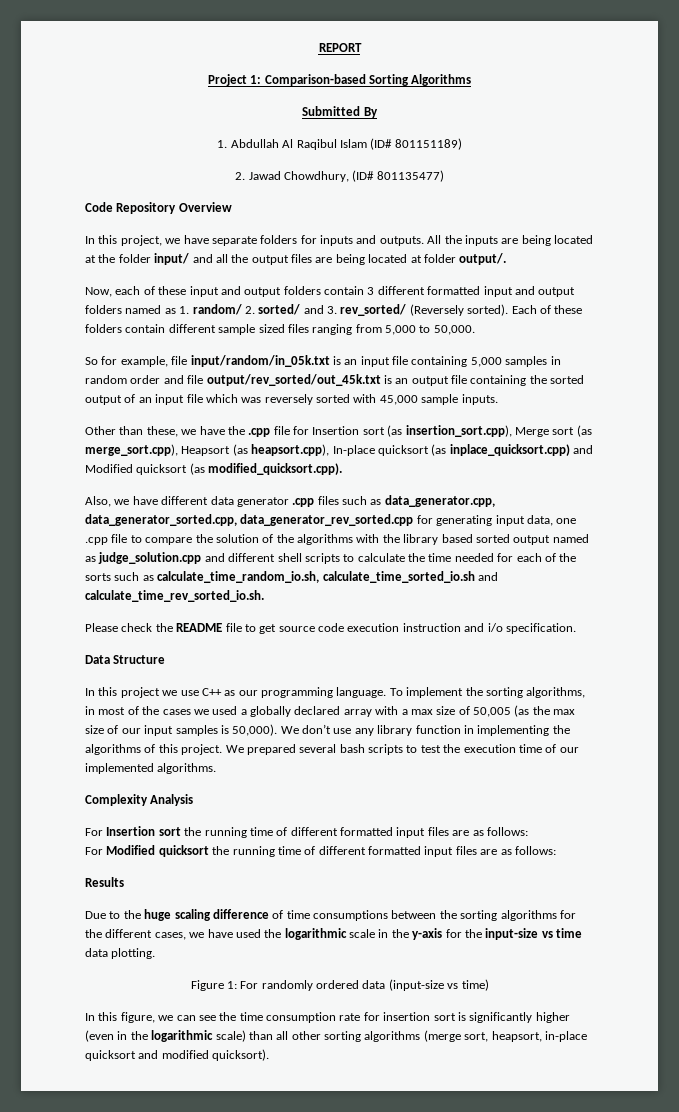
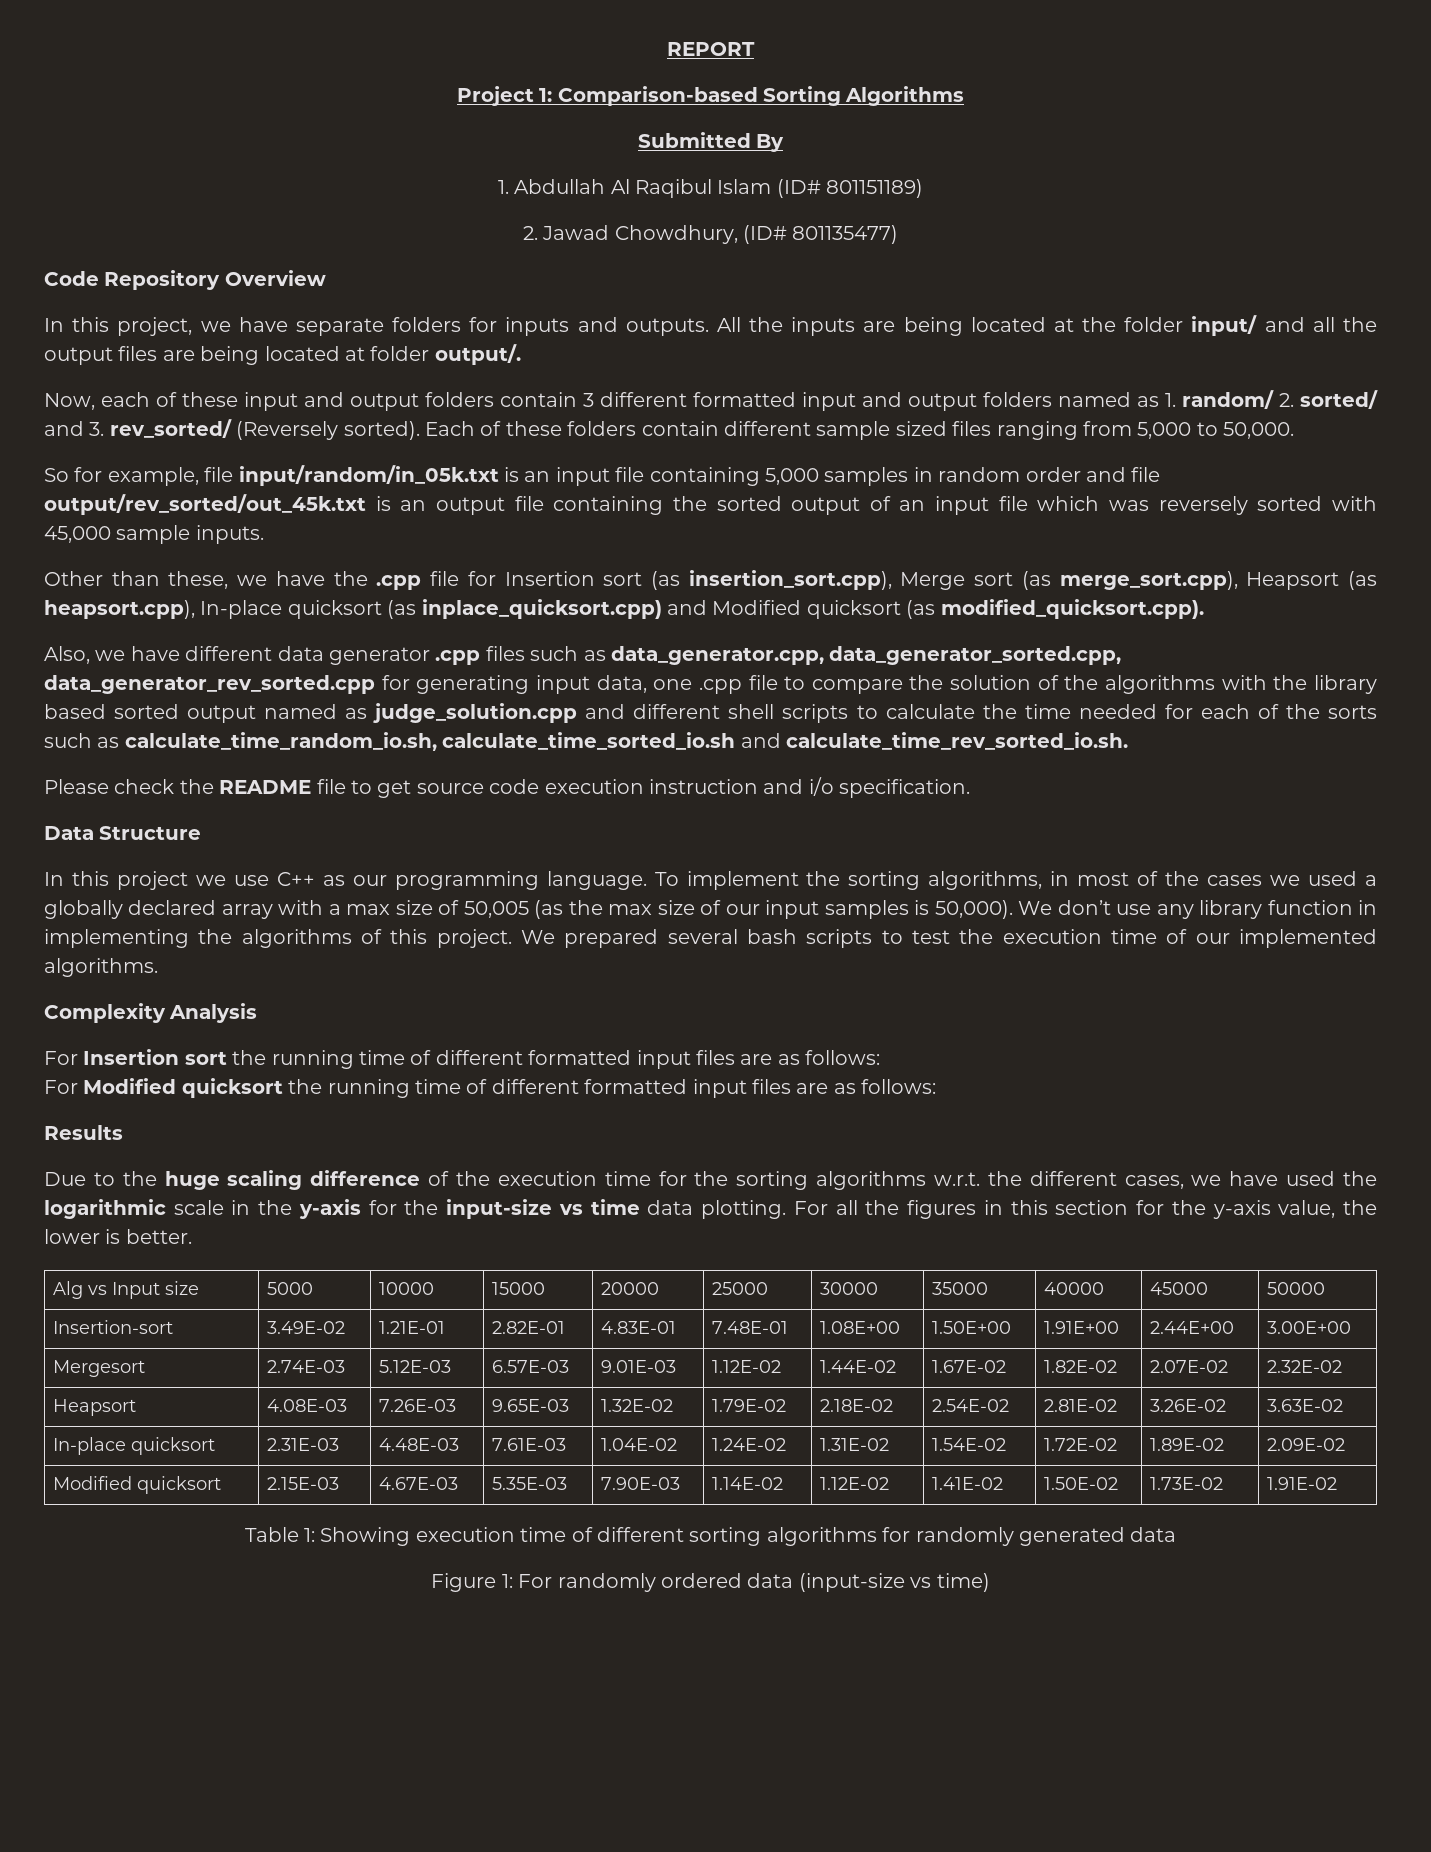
[286,910,437,921] time consumptions between -> [455,1171,687,1186] the execution time for
[559,910,576,919] for -> [934,1172,981,1186] w.r.t.
(156, 953) none -> [793,1200,1377,1219] [44,1229,192,1244] [52,1281,199,1299] [266,1282,313,1295] [378,1282,434,1295] [491,1282,545,1295] [600,1282,659,1295] [711,1282,768,1295] [819,1282,878,1295] [931,1282,988,1295] [1043,1282,1104,1295] [1149,1282,1208,1295] [1266,1282,1325,1295] [52,1320,173,1334] [266,1321,345,1334] [378,1321,445,1334] [491,1321,565,1334] [600,1321,676,1334] [711,1321,788,1334] [819,1321,900,1334] [931,1321,1011,1334] [1043,1321,1119,1334] [1149,1321,1234,1334] [1266,1321,1351,1334] [52,1360,145,1377] [266,1360,345,1373] [378,1360,451,1373] [491,1360,569,1373] [600,1360,676,1373] [711,1360,781,1373] [819,1360,896,1373] [931,1360,1006,1373] [1043,1360,1117,1373] [1149,1360,1228,1373] [1266,1360,1342,1373] [52,1399,136,1416] [266,1399,347,1412] [378,1399,456,1412] [491,1399,569,1412] [600,1399,673,1412] [711,1399,786,1412] [819,1399,893,1412] [931,1399,1009,1412] [1043,1399,1117,1412] [1149,1399,1226,1412] [1266,1399,1343,1412] [52,1437,215,1455] [266,1438,339,1451] [378,1438,459,1451] [491,1438,566,1451] [600,1438,677,1451] [711,1438,786,1451] [819,1438,889,1451] [931,1438,1006,1451] [1043,1438,1117,1451] [1149,1438,1224,1451] [1266,1438,1345,1451] [52,1476,221,1494] [266,1477,339,1490] [378,1477,458,1490] [491,1477,567,1490] [600,1477,680,1490] [711,1477,783,1490] [819,1477,889,1490] [931,1477,1003,1490] [1043,1477,1118,1490] [1149,1477,1223,1490] [1266,1477,1337,1490] [244,1527,1177,1546] For all the figures in this section for the y-axis value, the lower is better. // Alg vs Input size | 5000 | 10000 | 15000 | 20000 | 25000 | 30000 | 35000 | 40000 | 45000 | 50000 // Insertion-sort | 3.49E-02 | 1.21E-01 | 2.82E-01 | 4.83E-01 | 7.48E-01 | 1.08E+00 | 1.50E+00 | 1.91E+00 | 2.44E+00 | 3.00E+00 // Mergesort | 2.74E-03 | 5.12E-03 | 6.57E-03 | 9.01E-03 | 1.12E-02 | 1.44E-02 | 1.67E-02 | 1.82E-02 | 2.07E-02 | 2.32E-02 // Heapsort | 4.08E-03 | 7.26E-03 | 9.65E-03 | 1.32E-02 | 1.79E-02 | 2.18E-02 | 2.54E-02 | 2.81E-02 | 3.26E-02 | 3.63E-02 // In-place quicksort | 2.31E-03 | 4.48E-03 | 7.61E-03 | 1.04E-02 | 1.24E-02 | 1.31E-02 | 1.54E-02 | 1.72E-02 | 1.89E-02 | 2.09E-02 // Modified quicksort | 2.15E-03 | 4.67E-03 | 5.35E-03 | 7.90E-03 | 1.14E-02 | 1.12E-02 | 1.41E-02 | 1.50E-02 | 1.73E-02 | 1.91E-02 // Table 1: Showing execution time of different sorting algorithms for randomly generated data
[85,1012,570,1023] [85,1030,587,1042] [85,1049,270,1061] // In this figure, we can see the time consumption rate for insertion sort is significantly higher (even in the logarithmic scale) than all other sorting algorithms (merge sort, heapsort, in-place quicksort and modified quicksort). -> (990, 1582) none

